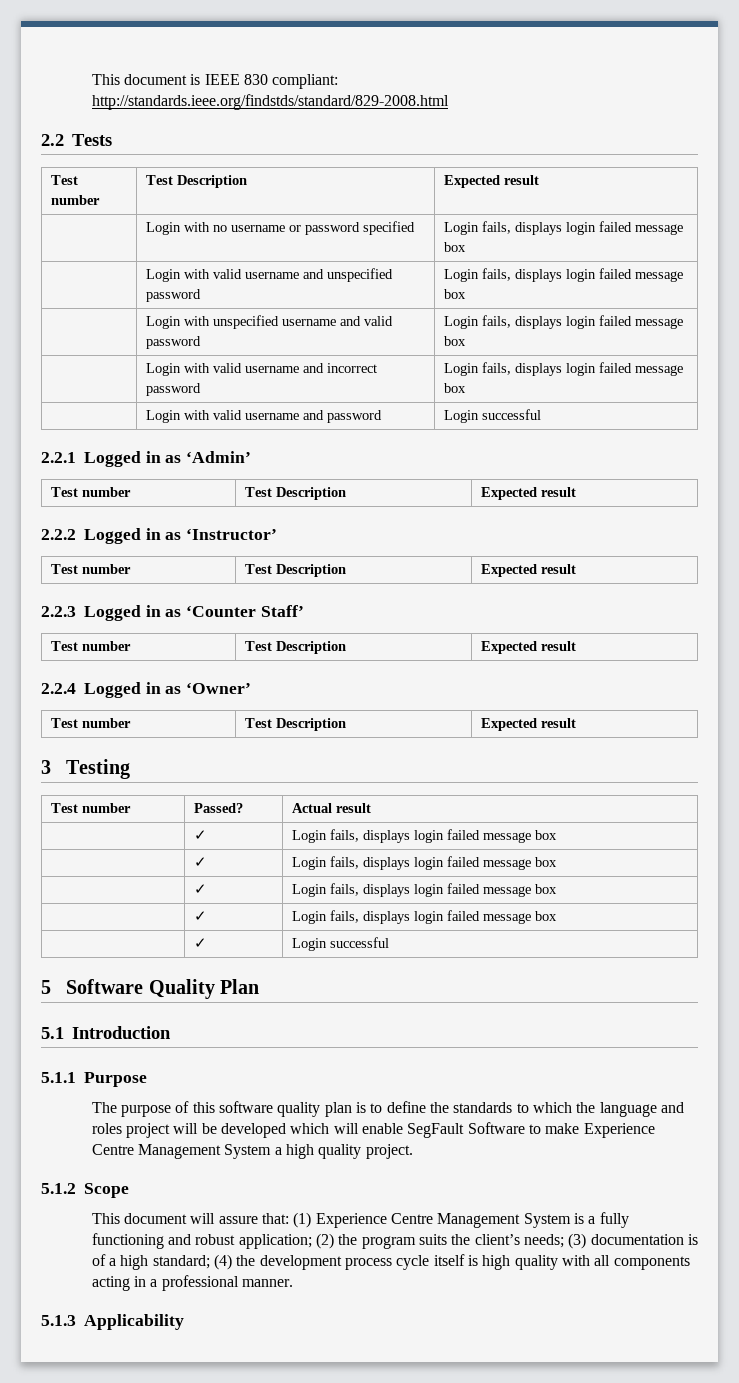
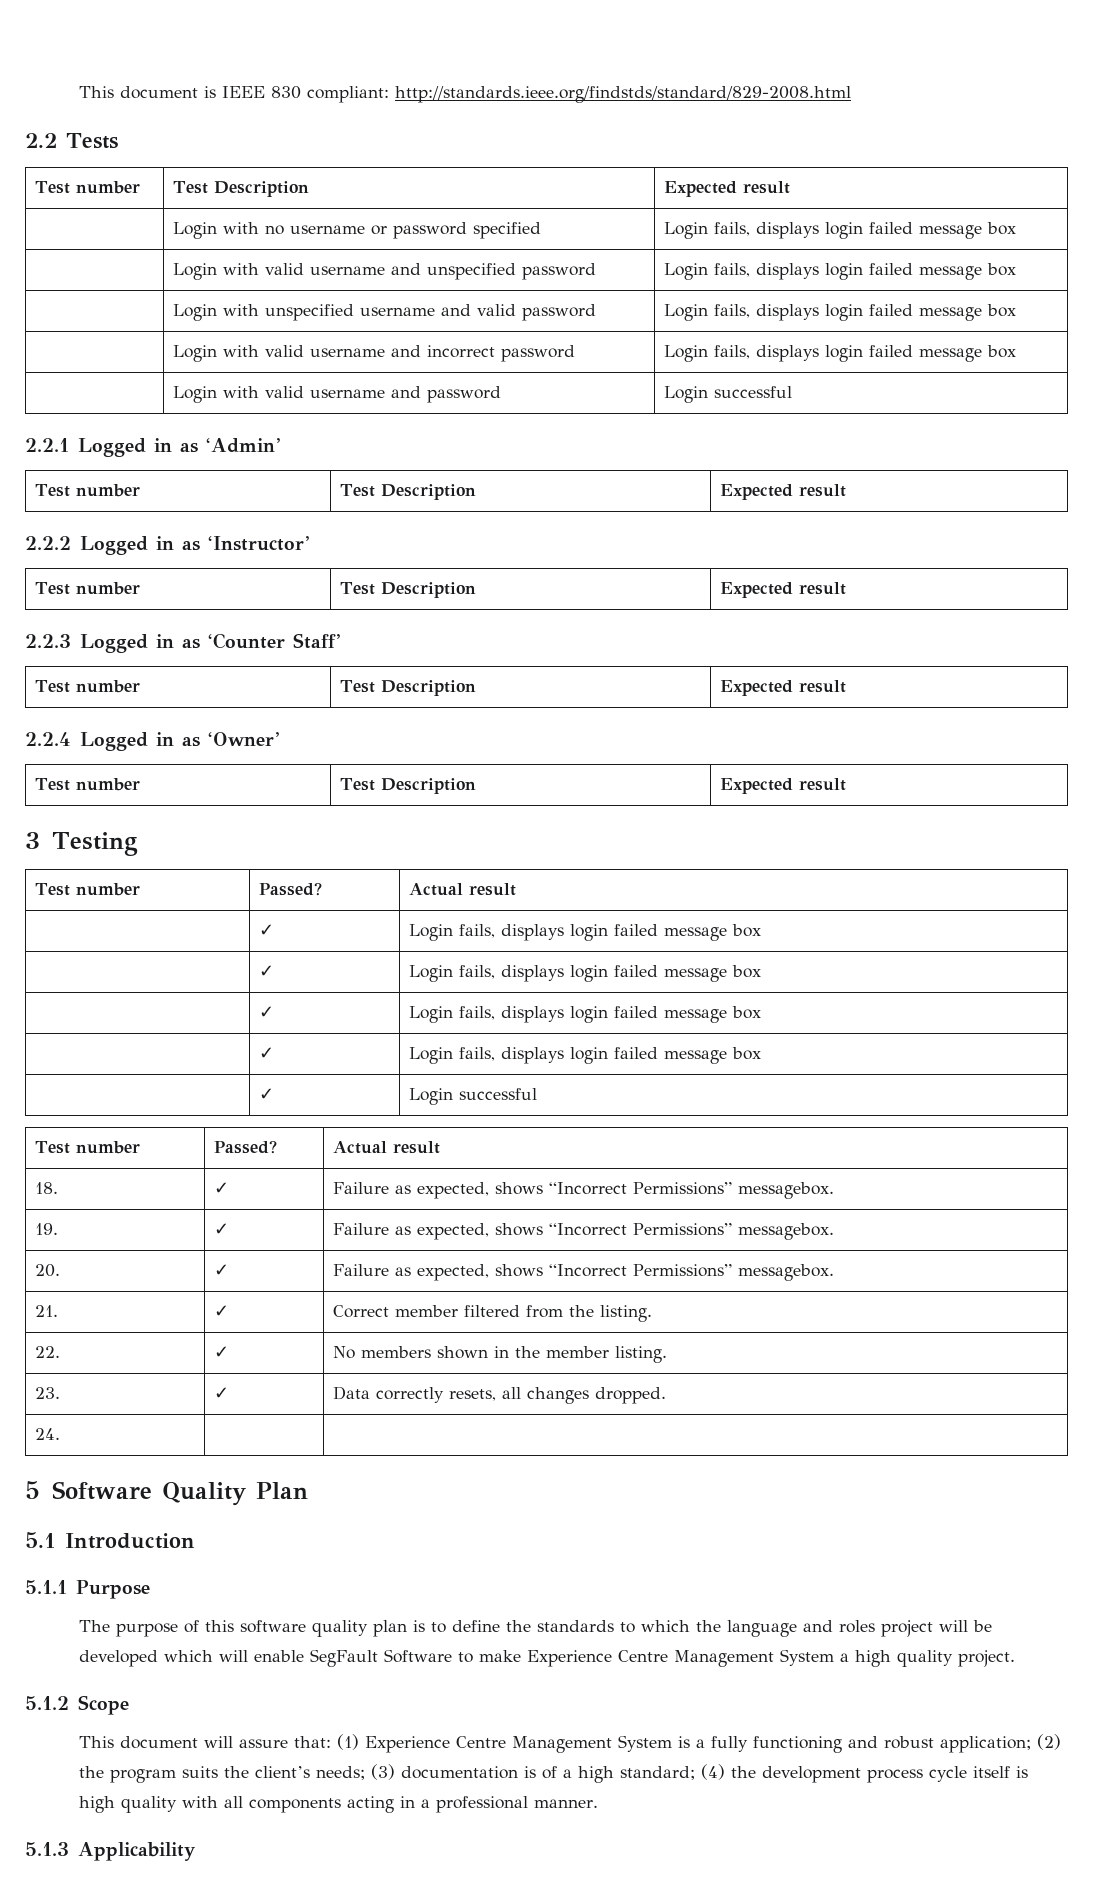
(389, 942) none -> [34,1141,140,1154] [213,1140,277,1154] [332,1141,440,1154] [34,1182,58,1194] [213,1182,229,1194] [332,1182,834,1199] [34,1223,58,1235] [213,1223,229,1235] [332,1223,834,1240] [34,1264,60,1277] [213,1264,229,1276] [332,1264,834,1281] [34,1305,58,1317] [213,1305,229,1317] [332,1305,652,1322] [34,1346,60,1358] [213,1346,229,1358] [332,1346,667,1363] [34,1387,60,1399] [213,1387,229,1399] [332,1386,666,1404] [34,1428,60,1440] // Test number | Passed? | Actual result // 18. | ✓ | Failure as expected, shows “Incorrect Permissions” messagebox. // 19. | ✓ | Failure as expected, shows “Incorrect Permissions” messagebox. // 20. | ✓ | Failure as expected, shows “Incorrect Permissions” messagebox. // 21. | ✓ | Correct member filtered from the listing. // 22. | ✓ | No members shown in the member listing. // 23. | ✓ | Data correctly resets, all changes dropped. // 24. | |

